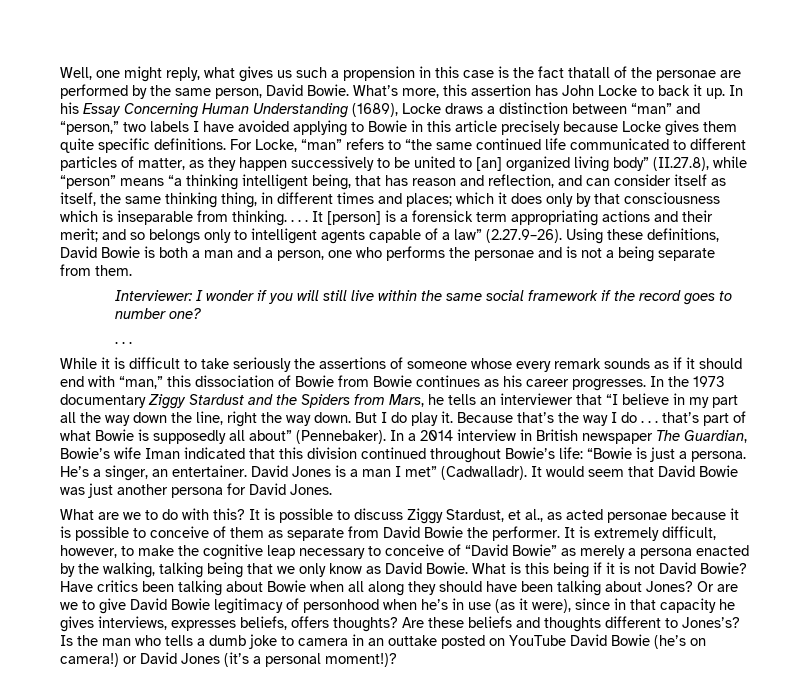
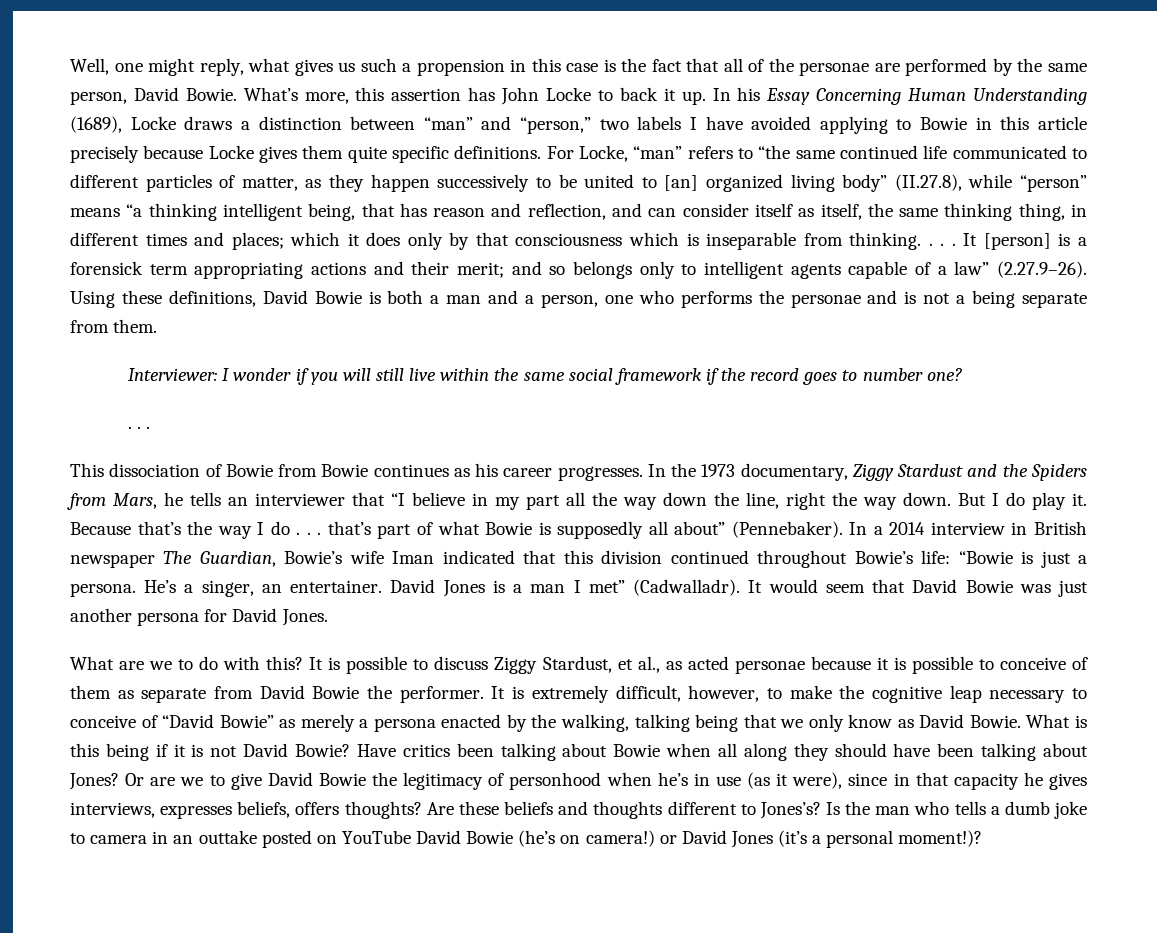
[568,67,610,78] thatall -> [686,58,743,72] that all
[60,357,742,372] [60,375,191,389] While it is difficult to take seriously the assertions of someone whose every remark sounds as if it should end with “man,” this -> [70,463,104,477] This
[60,394,146,408] documentary -> [740,463,848,481] documentary,
(210, 604) none -> [372,772,397,786] the

